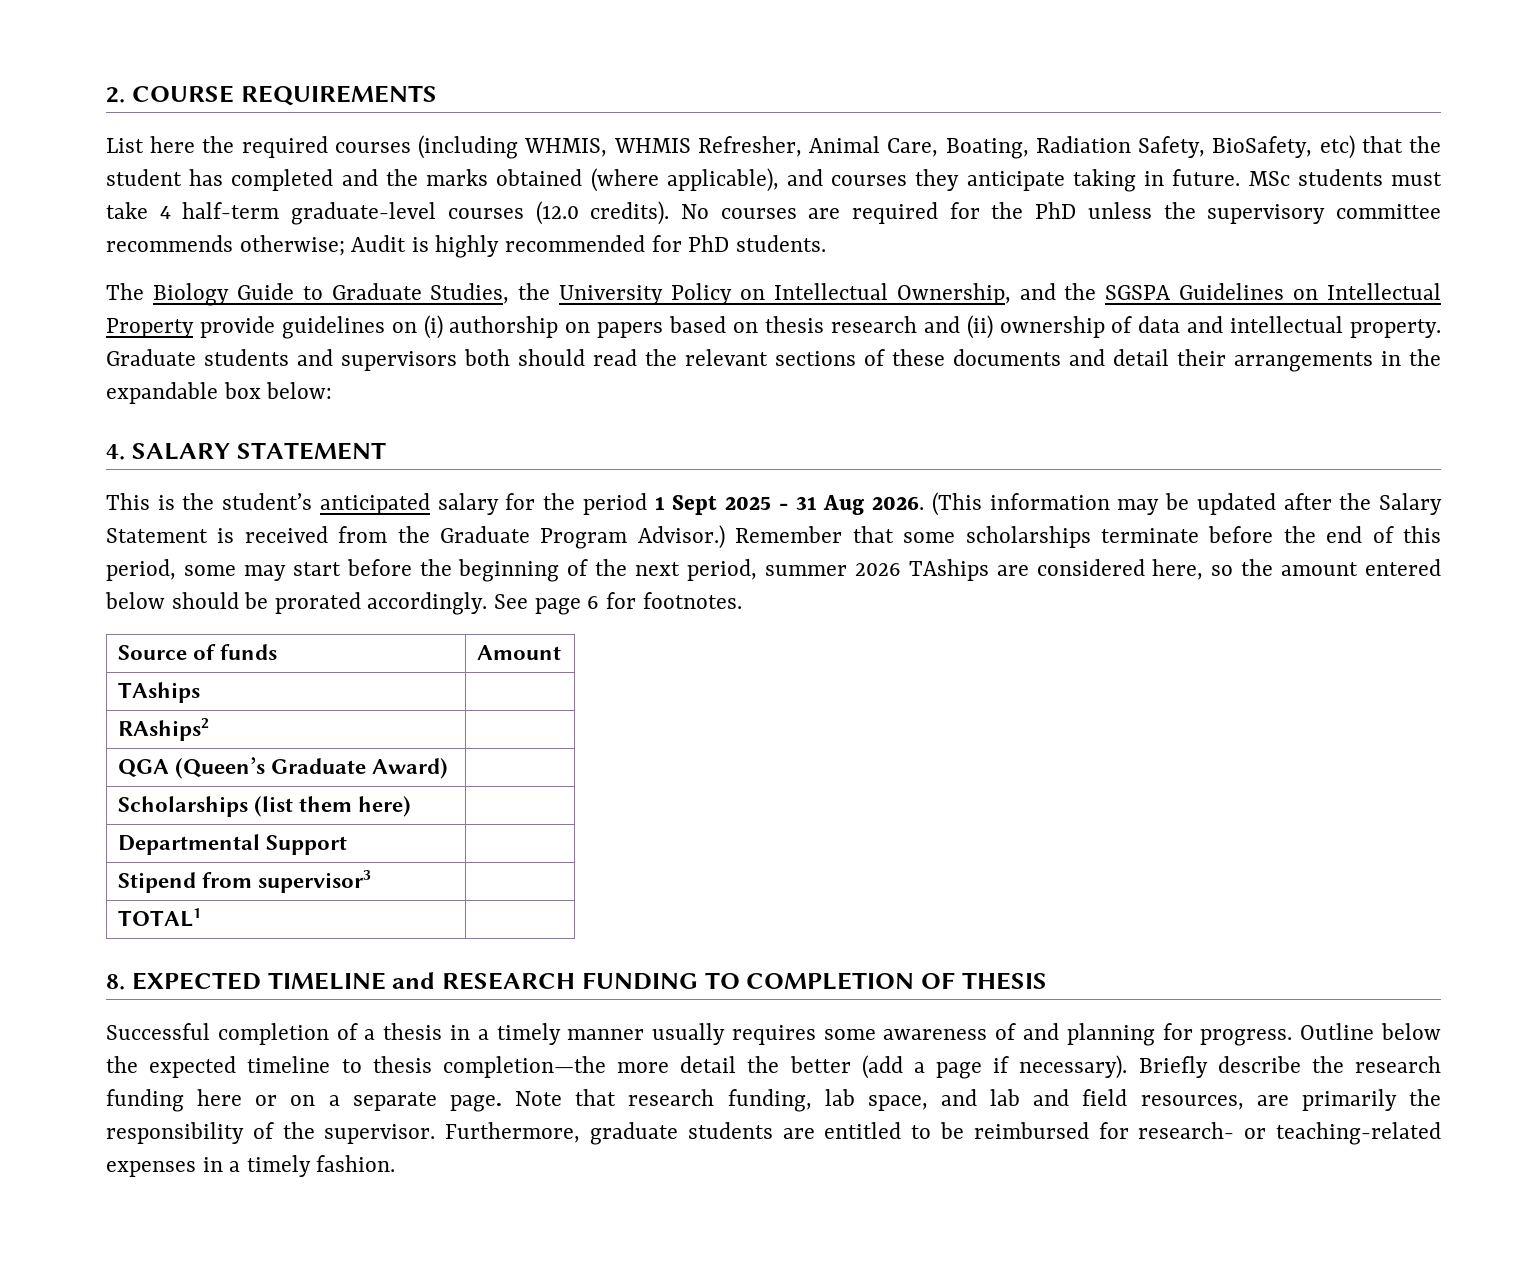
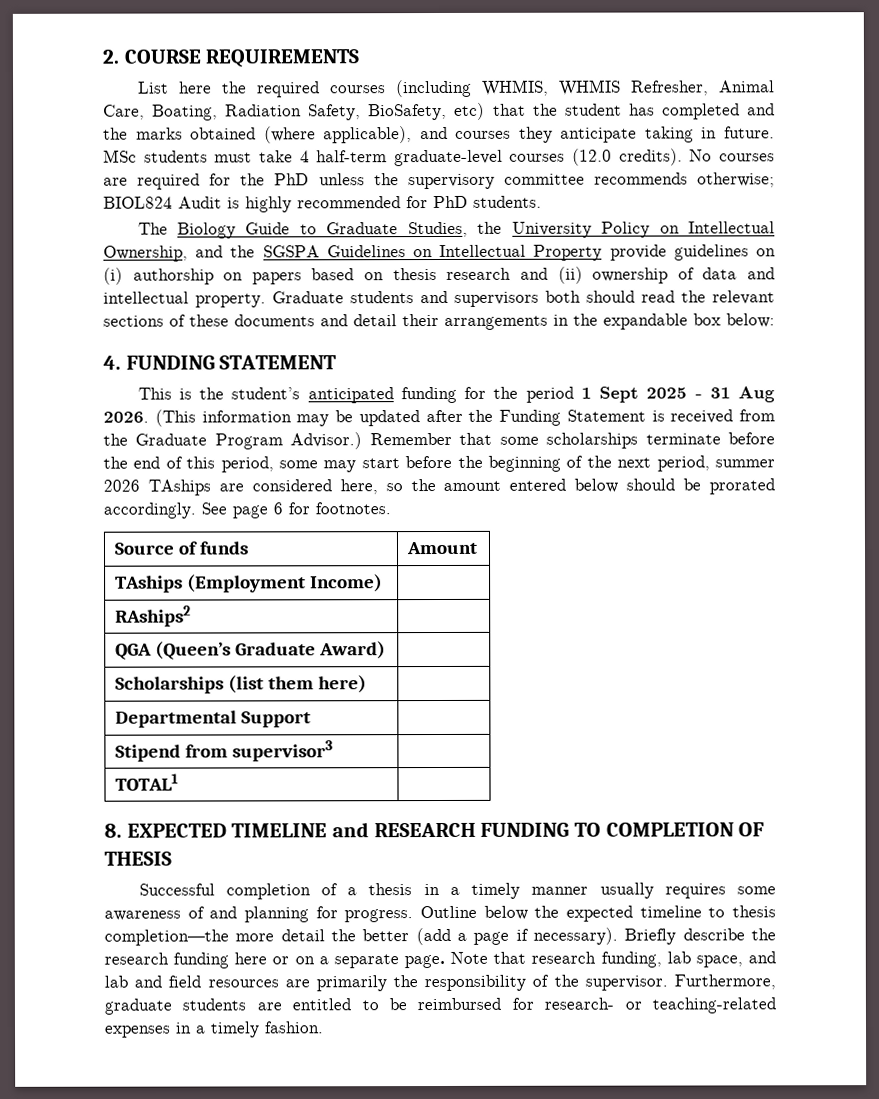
(345, 245) none -> [103,196,173,209] BIOL824
[131,443,230,460] SALARY -> [125,355,215,370] FUNDING
[437,493,499,515] salary -> [400,386,457,404] funding
[1378,493,1442,515] Salary -> [499,409,561,426] Funding
(200, 692) none -> [187,574,384,593] (Employment Income)
[1140,1095,1244,1110] resources, -> [207,979,279,988] resources

